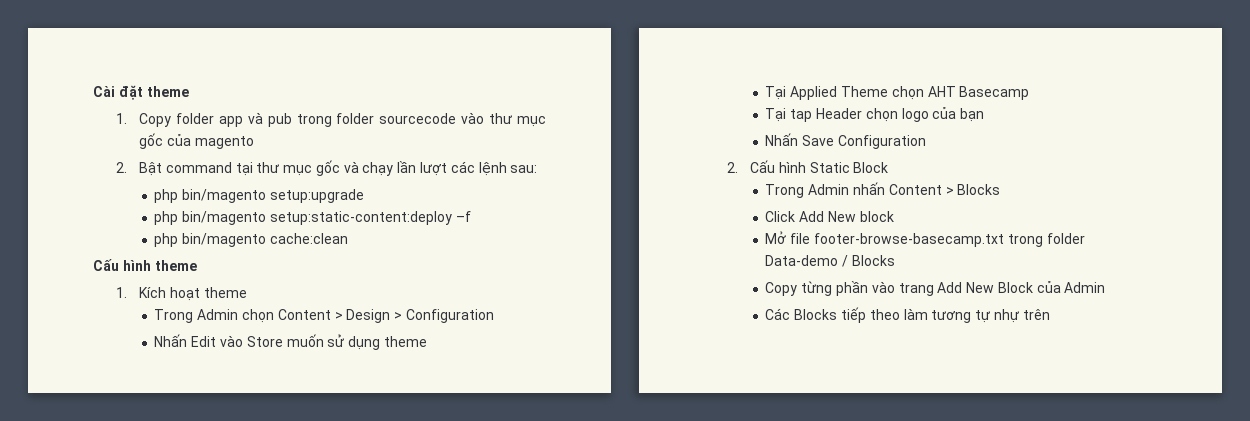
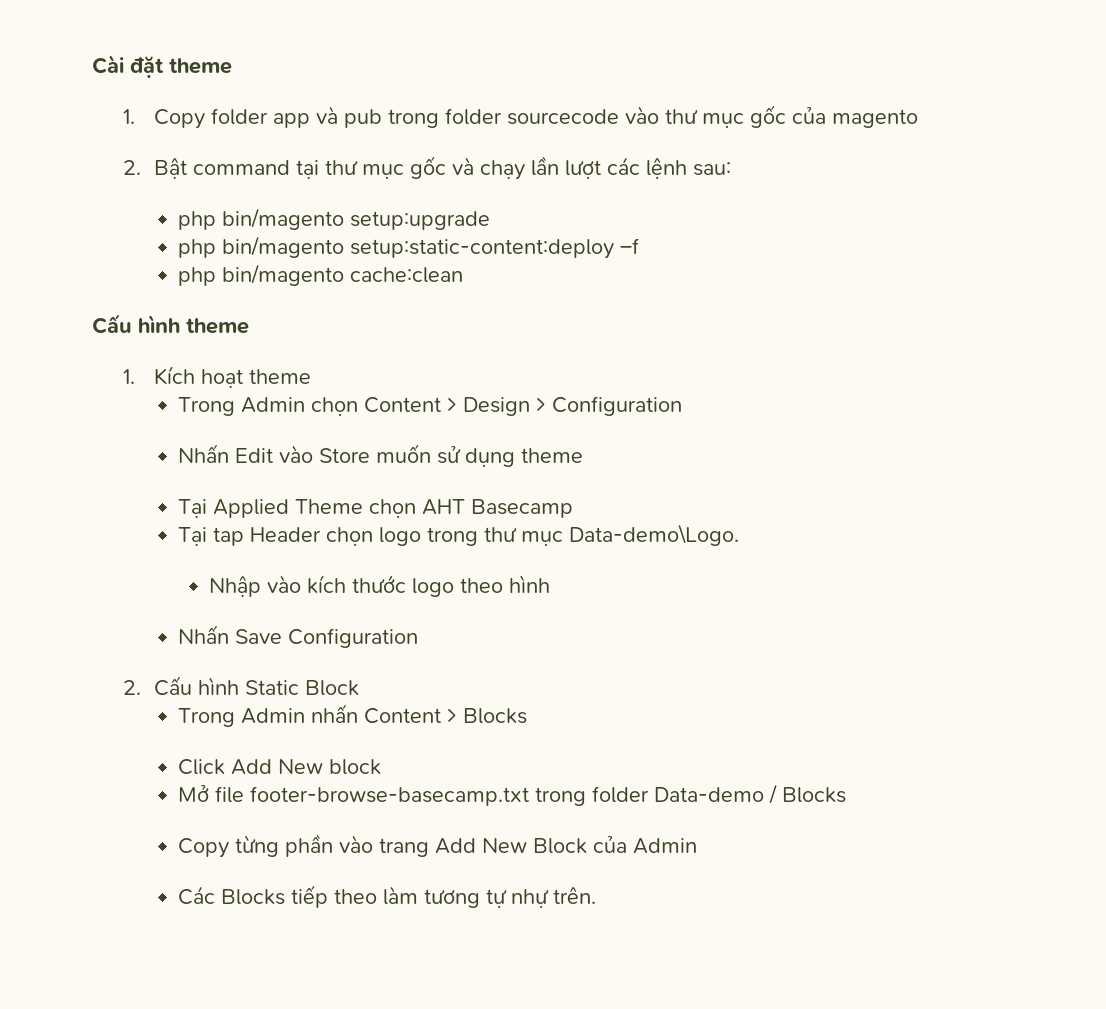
[932,107,985,122] của bạn -> [427,524,740,546] [209,575,551,597] trong thư mục Data-demo\Logo. // Nhập vào kích thước logo theo hình
[1022,309,1050,320] trên -> [553,887,597,904] trên.

